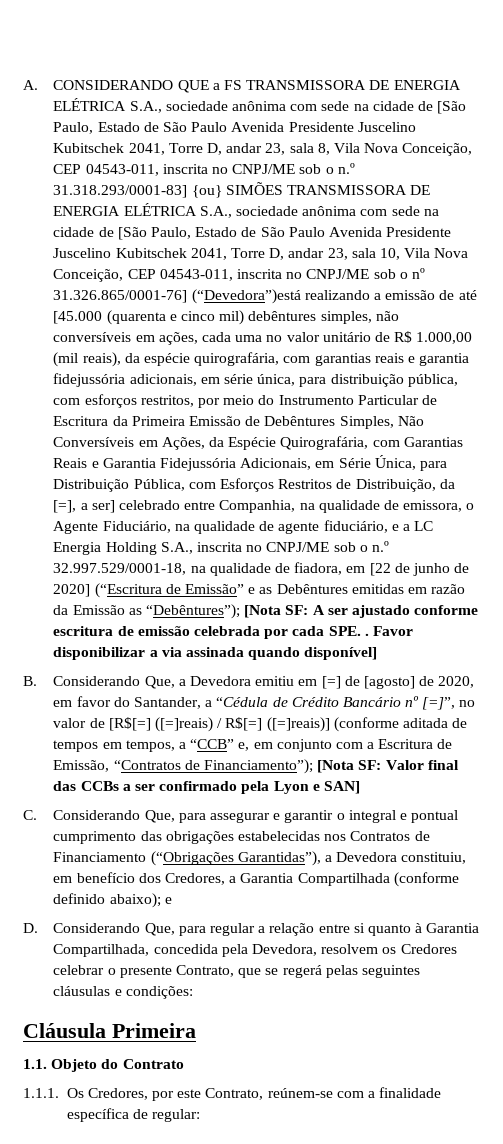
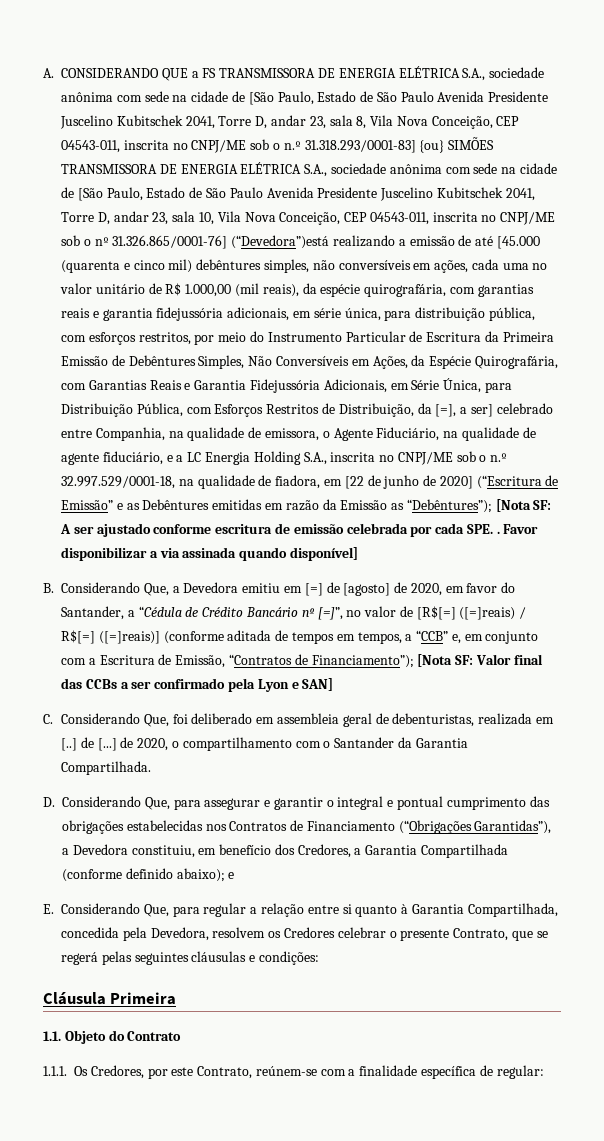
(175, 816) none -> [172,713,554,727] [61,737,468,751] [61,761,152,775] [43,796,170,810] foi deliberado em assembleia geral de debenturistas, realizada em [..] de [...] de 2020, o compartilhamento com o Santander da Garantia Compartilhada. // D. Considerando Que,
[23,923,38,933] D. -> [43,904,54,914] E.

